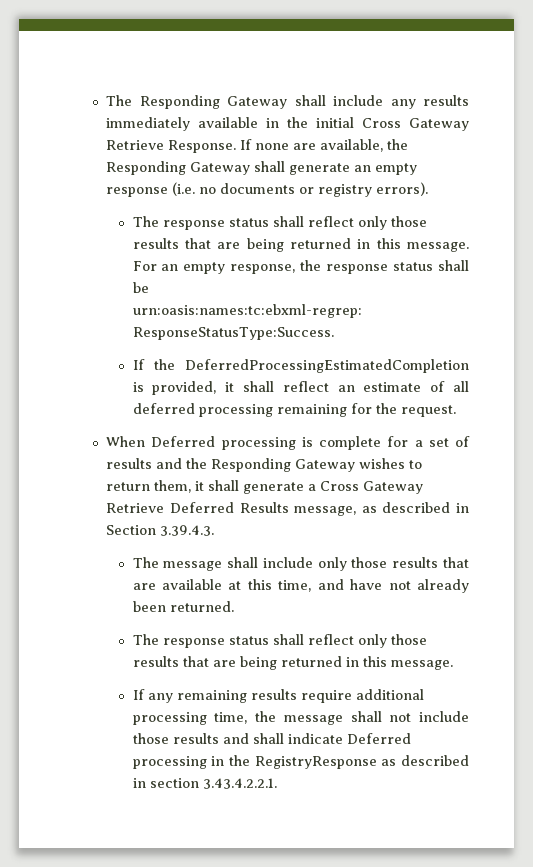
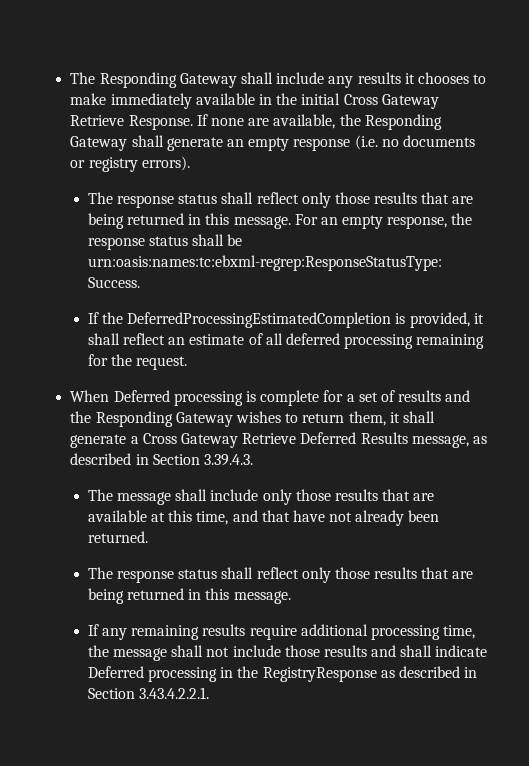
(469, 100) none -> [404,72,487,84] [70,93,107,105] it chooses to make
(344, 584) none -> [261,510,290,522] that
[149,778,199,788] section -> [87,688,135,699] Section

